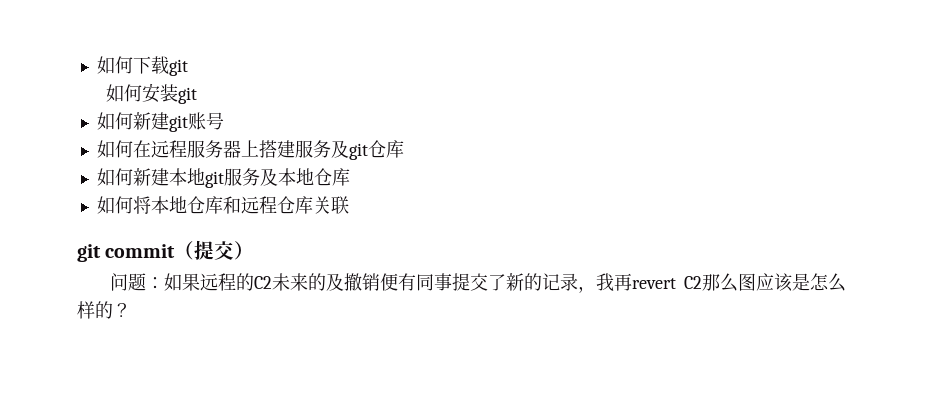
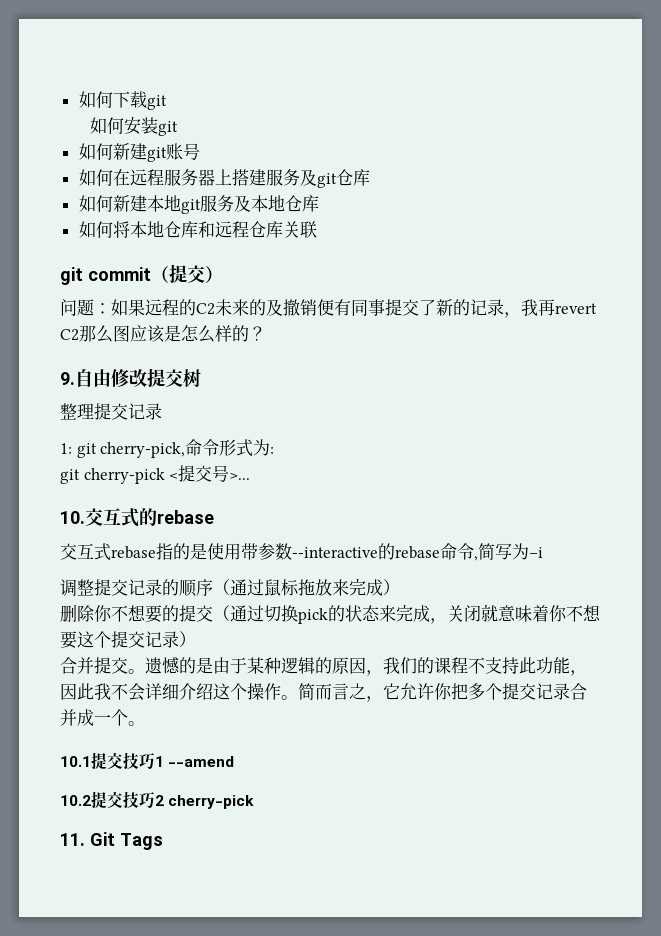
(131, 310) none -> [60,368,201,387] [60,403,162,420] [60,439,275,458] [60,465,251,484] [60,508,214,527] [60,543,543,561] [60,579,400,597] [60,604,601,624] [60,631,196,649] [60,657,587,676] [60,683,587,702] [60,709,145,726] [60,752,235,770] [60,791,255,809] [60,832,163,850] // 9.自由修改提交树 // 整理提交记录 // 1: git cherry-pick,命令形式为: // git cherry-pick <提交号>... // 10.交互式的rebase // 交互式rebase指的是使用带参数--interactive的rebase命令,简写为–i // 调整提交记录的顺序（通过鼠标拖放来完成） // 删除你不想要的提交（通过切换pick的状态来完成，关闭就意味着你不想要这个提交记录） // 合并提交。遗憾的是由于某种逻辑的原因，我们的课程不支持此功能，因此我不会详细介绍这个操作。简而言之，它允许你把多个提交记录合并成一个。 // 10.1提交技巧1 --amend // 10.2提交技巧2 cherry-pick // 11. Git Tags

